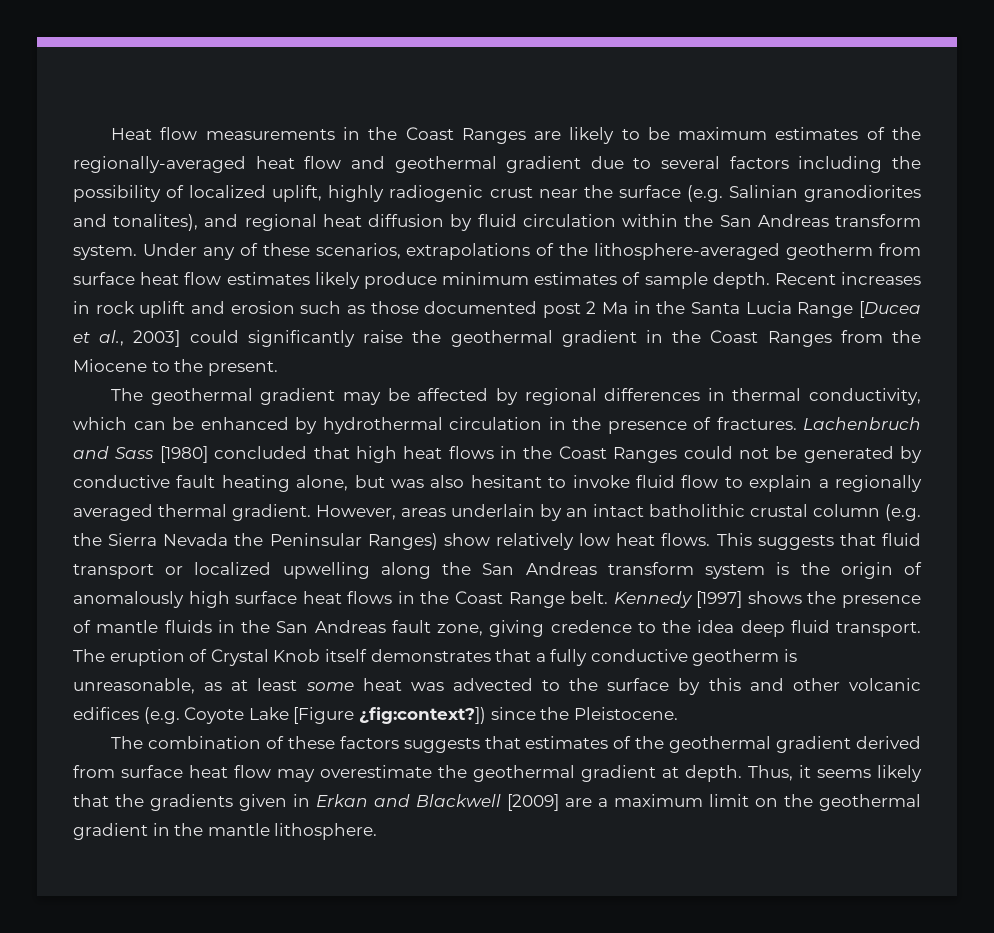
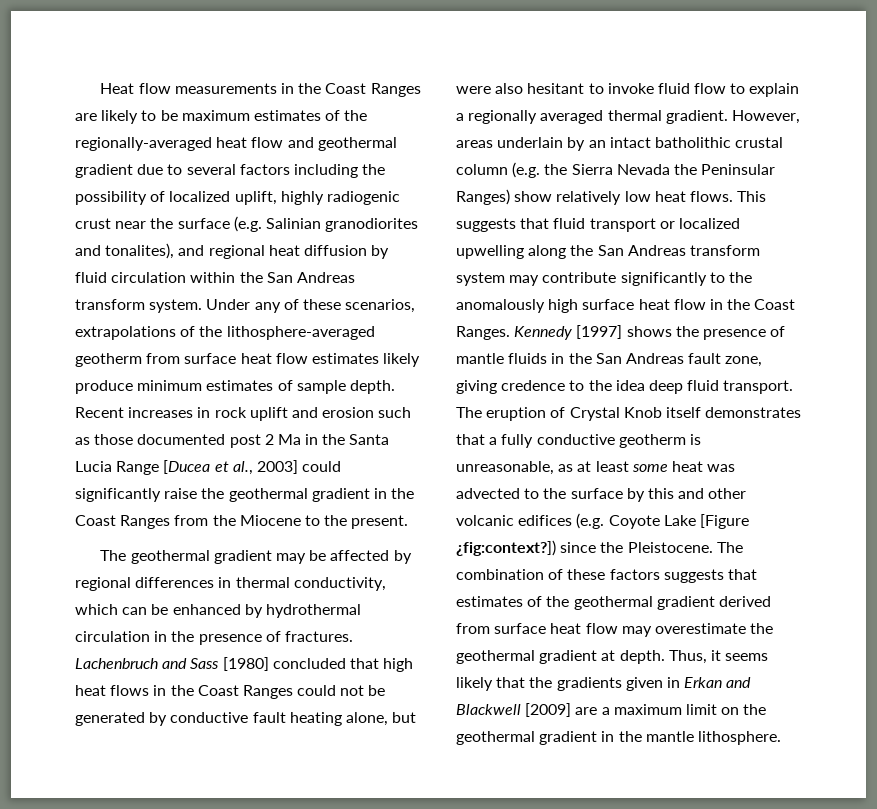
[391,479,424,488] was -> [456,86,491,94] were
[776,562,922,579] is the origin of -> [509,272,752,286] may contribute significantly to the
[347,591,609,608] flows in the Coast Range belt. -> [673,299,796,310] [456,326,510,340] flow in the Coast Ranges.
(678, 713) // -> (713, 547) none

